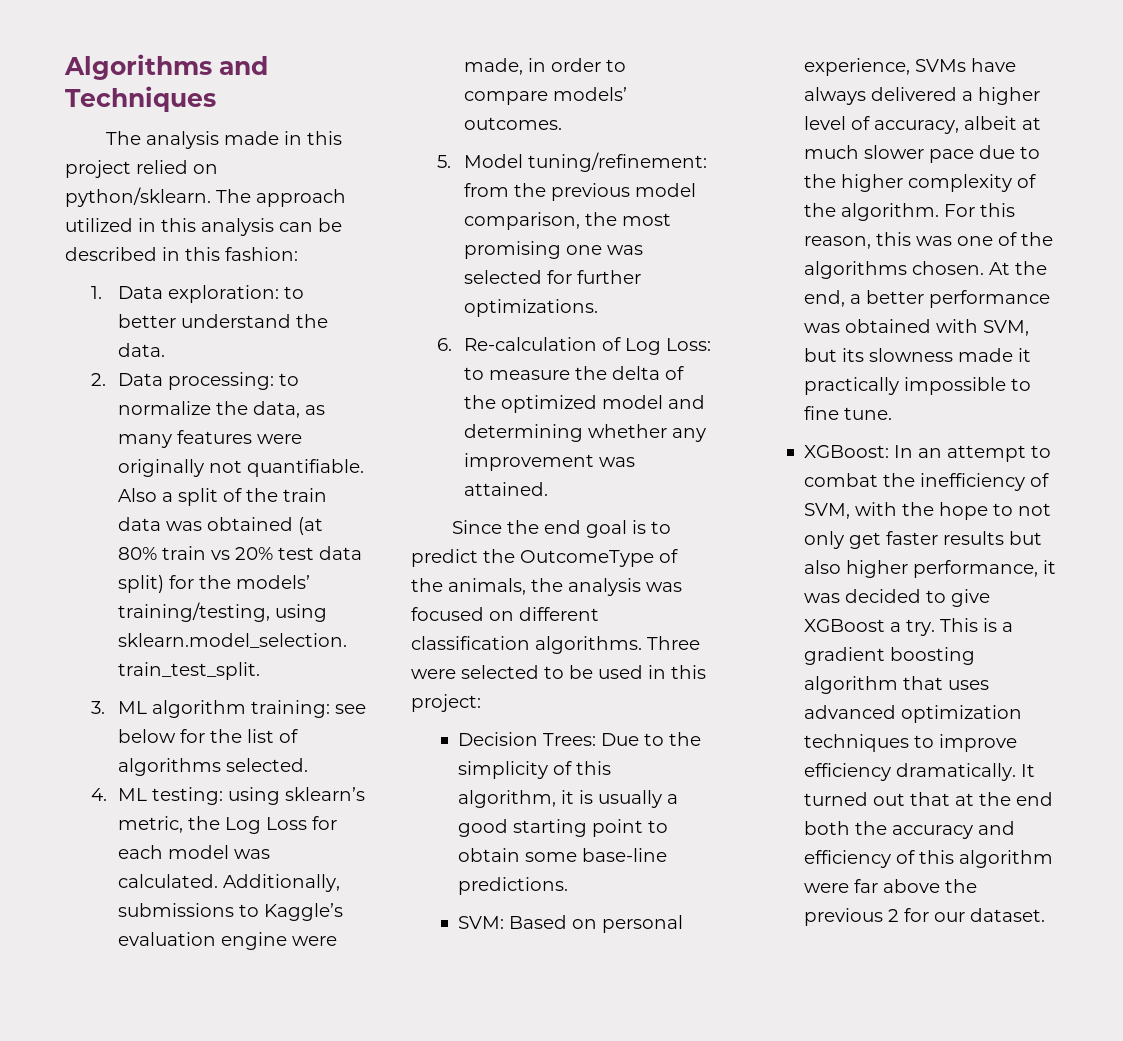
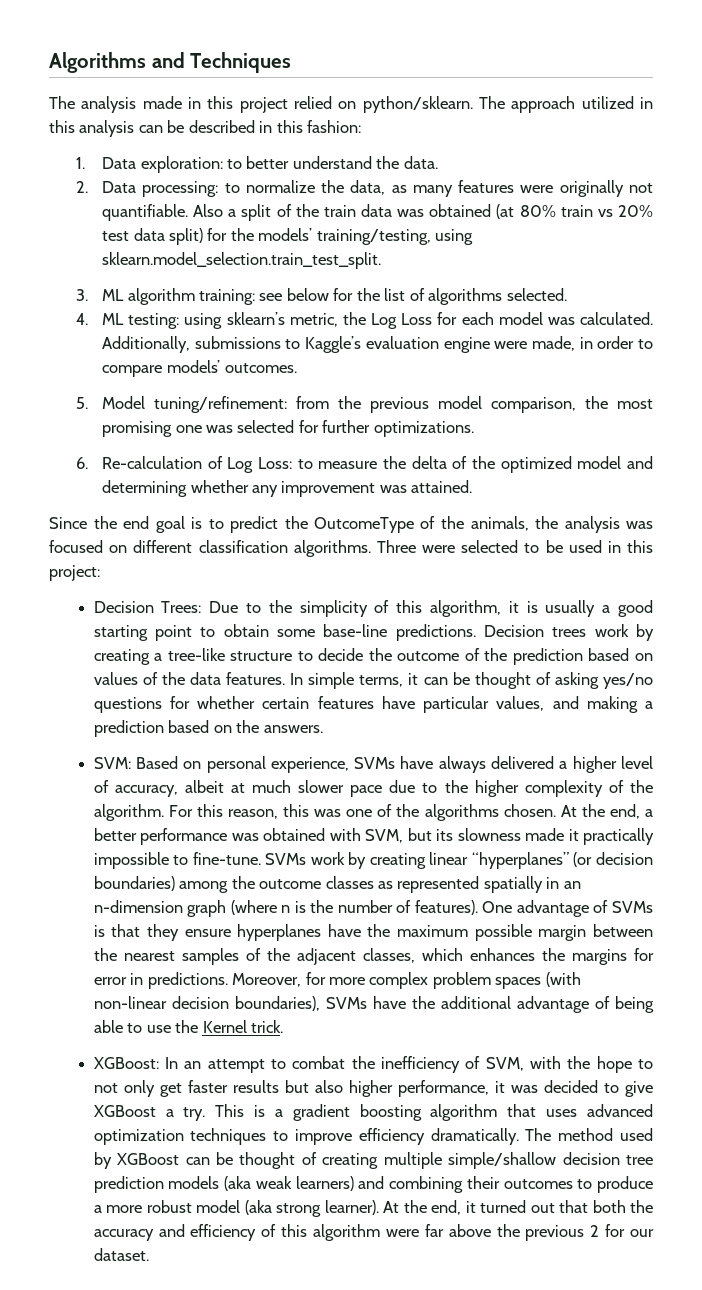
(568, 886) none -> [484,624,654,641] [93,648,653,665] [93,672,653,689] [93,696,653,713] [93,720,323,737] Decision trees work by creating a tree-like structure to decide the outcome of the prediction based on values of the data features. In simple terms, it can be thought of asking yes/no questions for whether certain features have particular values, and making a prediction based on the answers.
[803,406,892,420] fine tune. -> [192,852,653,869] [93,876,581,893] [93,900,653,917] [93,924,654,941] [93,948,654,965] [93,972,581,989] [93,996,654,1013] [93,1020,283,1033] fine-tune. SVMs work by creating linear “hyperplanes” (or decision boundaries) among the outcome classes as represented spatially in an n-dimension graph (where n is the number of features). One advantage of SVMs is that they ensure hyperplanes have the maximum possible margin between the nearest samples of the adjacent classes, which enhances the margins for error in predictions. Moreover, for more complex problem spaces (with non-linear decision boundaries), SVMs have the additional advantage of being able to use the Kernel trick.
[1020,764,1035,777] [803,792,1053,806] It turned out that at the end -> [525,1128,654,1141] [93,1152,653,1169] [93,1176,653,1193] [93,1200,589,1217] The method used by XGBoost can be thought of creating multiple simple/shallow decision tree prediction models (aka weak learners) and combining their outcomes to produce a more robust model (aka strong learner). At the end, it turned out that

